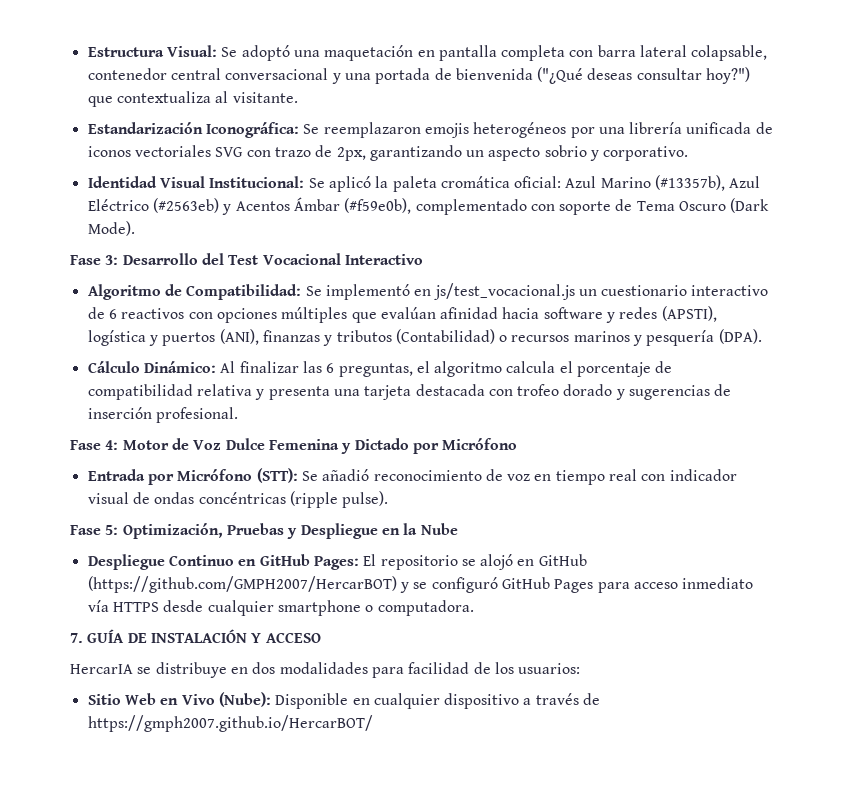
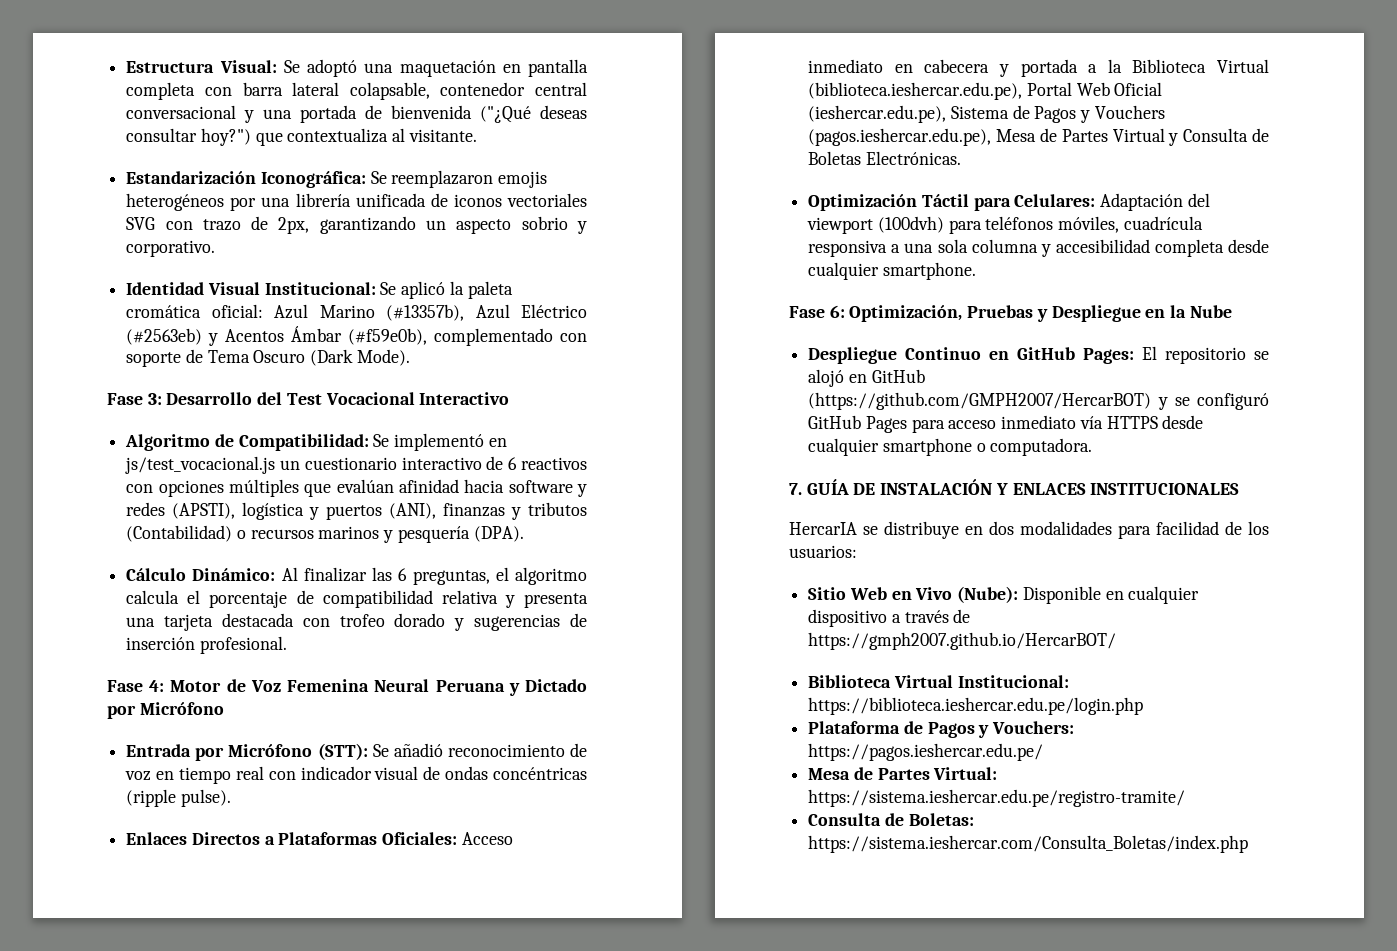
[225,438,339,450] Dulce Femenina -> [287,679,505,692] Femenina Neural Peruana
[70,525,119,535] // Fase 5: -> [126,832,513,845] [808,59,1269,77] [808,82,1163,100] [808,105,1165,123] [808,128,1269,146] [808,151,961,165] [808,193,1210,211] [807,216,1203,234] [808,239,1269,257] [808,262,976,280] [789,305,845,318] // Enlaces Directos a Plataformas Oficiales: Acceso inmediato en cabecera y portada a la Biblioteca Virtual (biblioteca.ieshercar.edu.pe), Portal Web Oficial (ieshercar.edu.pe), Sistema de Pagos y Vouchers (pagos.ieshercar.edu.pe), Mesa de Partes Virtual y Consulta de Boletas Electrónicas. // Optimización Táctil para Celulares: Adaptación del viewport (100dvh) para teléfonos móviles, cuadrícula responsiva a una sola columna y accesibilidad completa desde cualquier smartphone. // Fase 6:
[265,632,321,643] ACCESO -> [1012,483,1240,495] ENLACES INSTITUCIONALES
(373, 723) none -> [808,675,1069,688] [808,697,1144,715] [808,721,1075,738] [808,743,1044,761] [808,767,998,780] [808,789,1186,807] [808,813,974,826] [808,835,1249,853] // Biblioteca Virtual Institucional: https://biblioteca.ieshercar.edu.pe/login.php // Plataforma de Pagos y Vouchers: https://pagos.ieshercar.edu.pe/ // Mesa de Partes Virtual: https://sistema.ieshercar.edu.pe/registro-tramite/ // Consulta de Boletas: https://sistema.ieshercar.com/Consulta_Boletas/index.php

